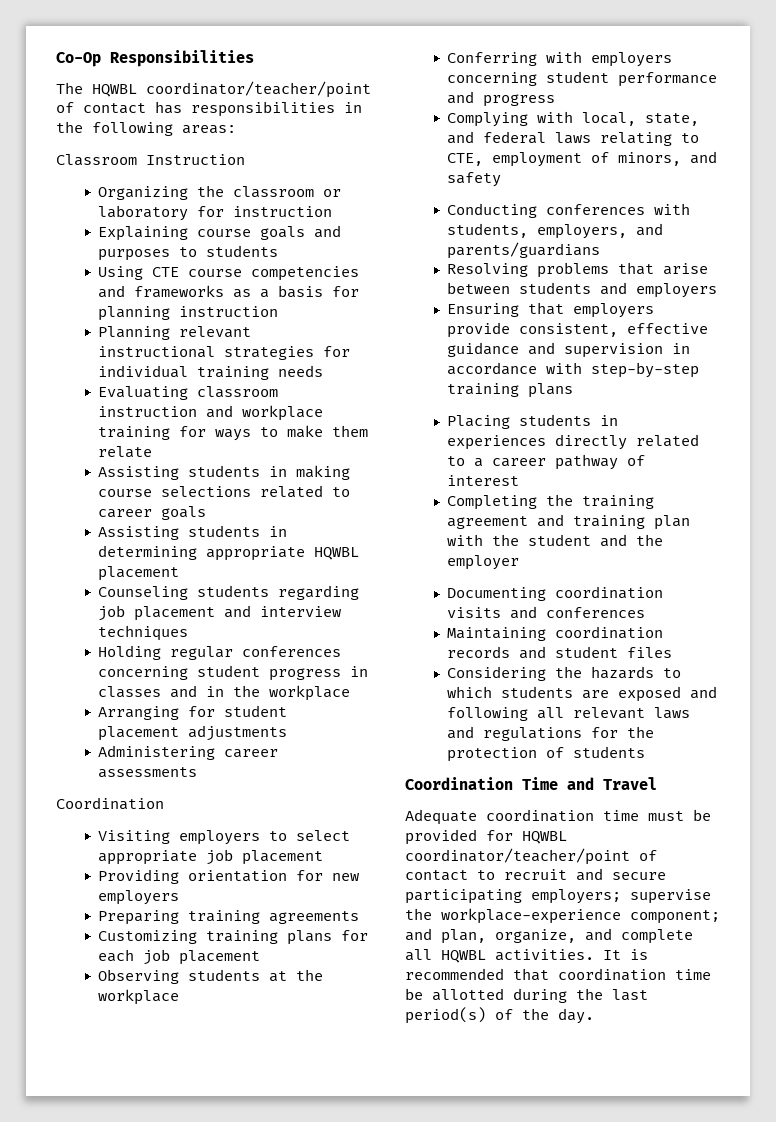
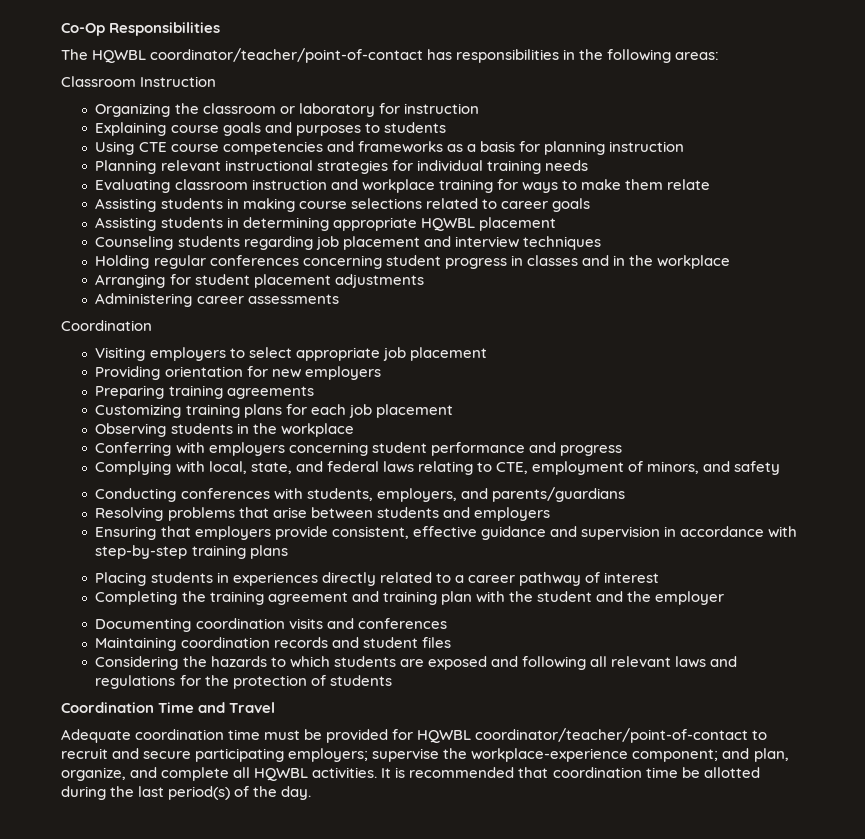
[146,81,371,98] [56,102,146,114] coordinator/teacher/point of contact -> [150,48,424,63] coordinator/teacher/point-of-contact
[269,971,288,982] at -> [236,423,249,434] in
[405,848,657,865] [405,870,468,881] coordinator/teacher/point of contact -> [475,728,749,743] coordinator/teacher/point-of-contact

